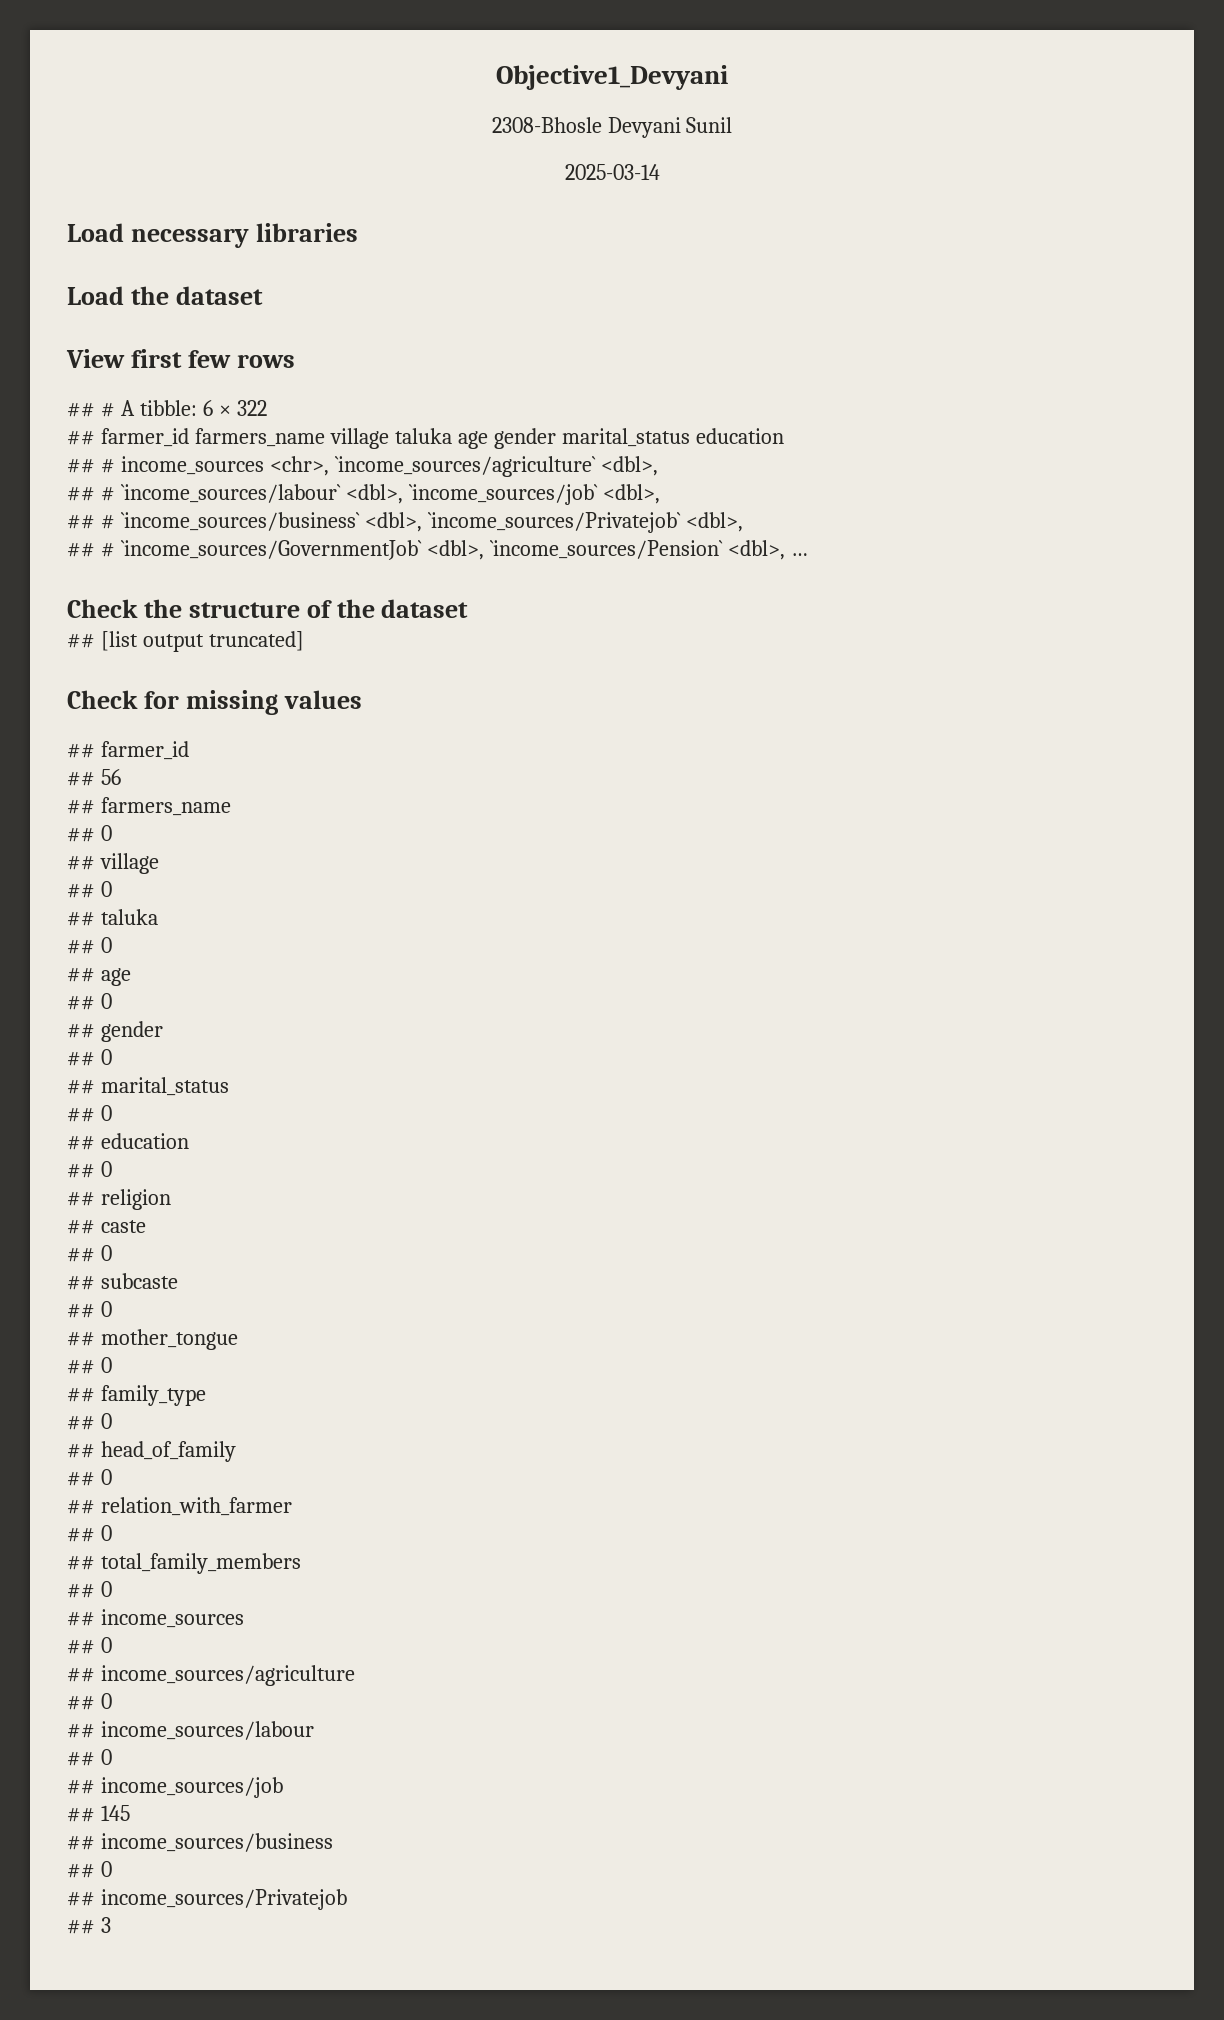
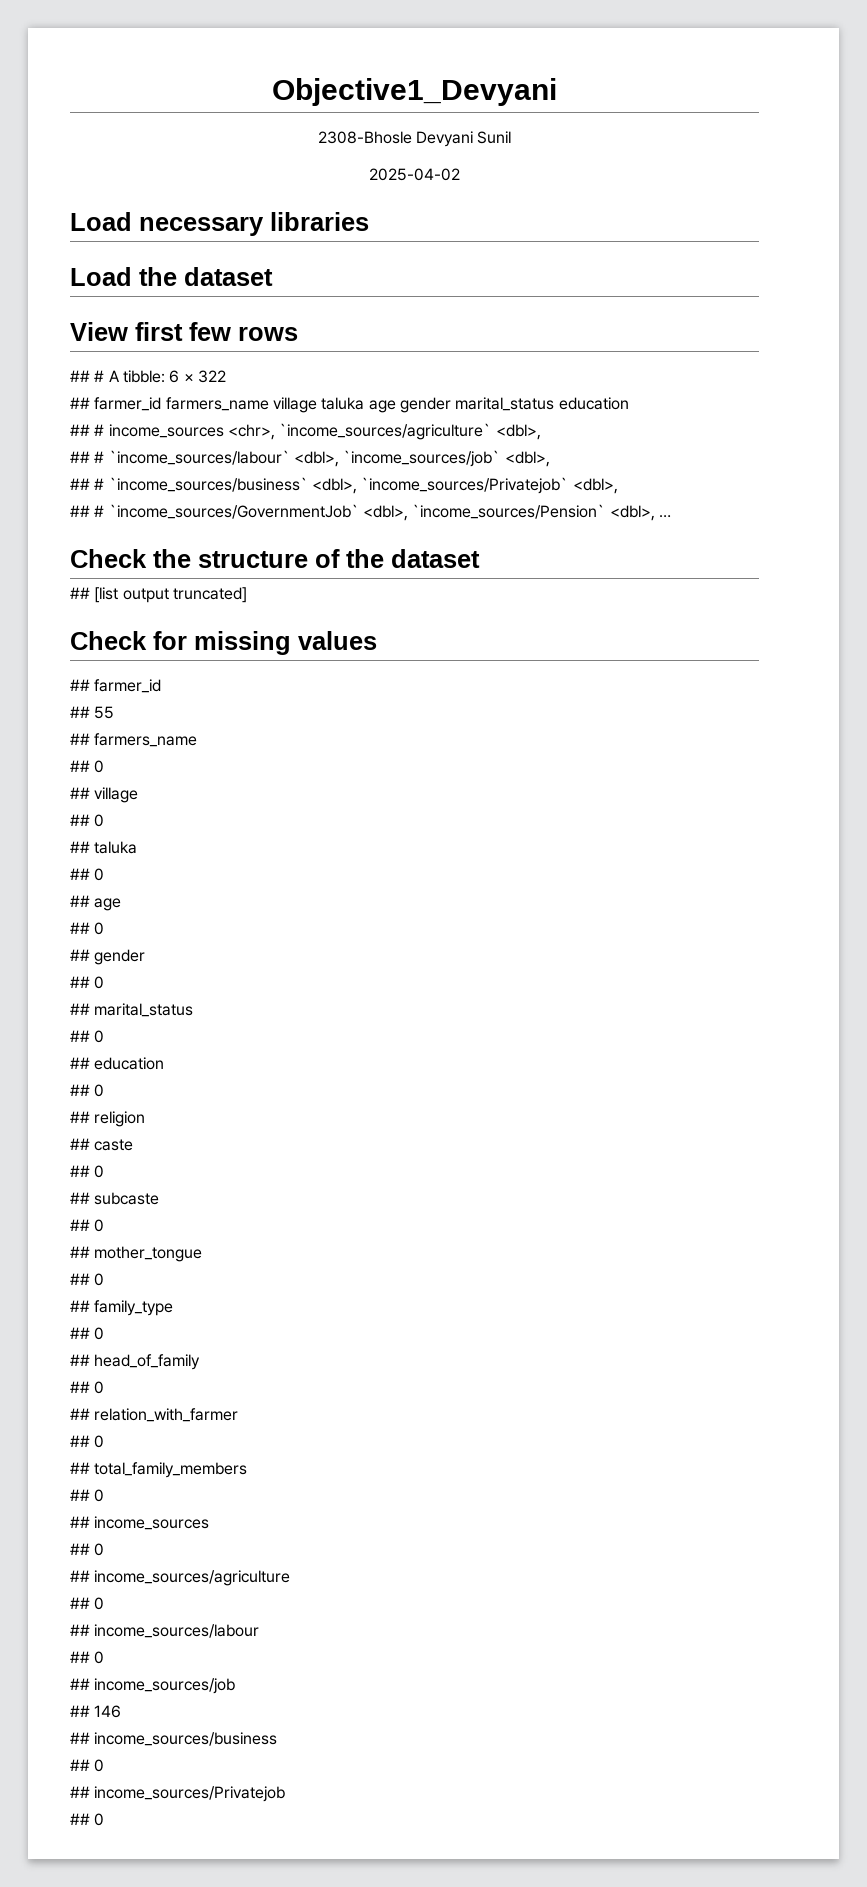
[564,164,660,180] 2025-03-14 -> [369,168,460,181] 2025-04-02
[100,769,121,785] 56 -> [94,706,115,719] 55
[100,1805,130,1821] 145 -> [94,1705,122,1718] 146
[100,1917,111,1933] 3 -> [94,1813,105,1826] 0

